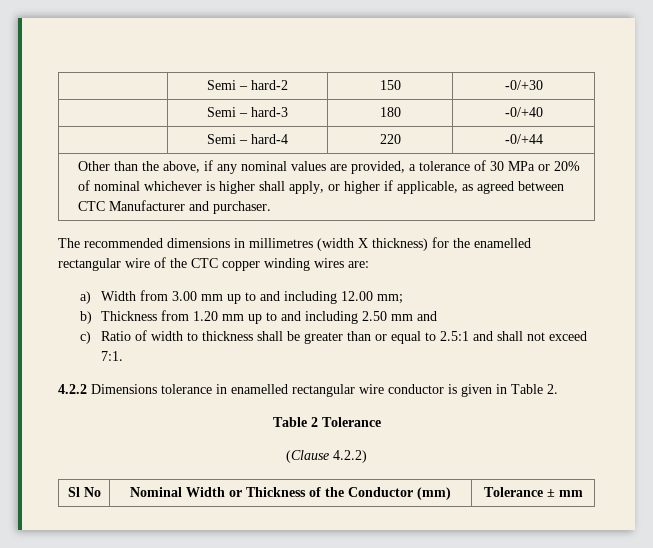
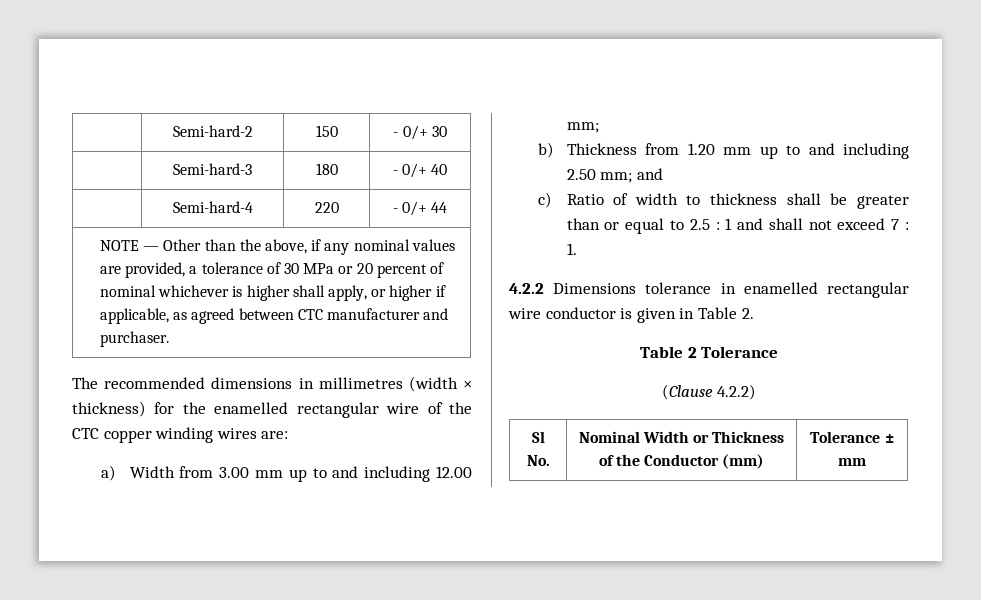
[207,80,288,90] [379,80,401,90] [504,80,543,90] [207,107,288,117] [379,107,401,117] [504,107,543,117] [207,134,288,144] [379,134,401,144] [504,134,543,144] | Semi – hard-2 | 150 | -0/+30 // | Semi – hard-3 | 180 | -0/+40 // | Semi – hard-4 | 220 | -0/+44 // -> [172,125,253,137] [315,125,338,137] [393,125,447,140] [173,163,252,175] [315,163,338,175] [392,163,448,178] [172,201,253,213] [314,202,339,213] [392,201,448,216] [100,240,160,251] | Semi-hard-2 | 150 | - 0/+ 30 // | Semi-hard-3 | 180 | - 0/+ 40 // | Semi-hard-4 | 220 | - 0/+ 44 // NOTE —
[553,161,580,171] 20% -> [356,263,427,278] 20 percent
[108,200,185,211] Manufacturer -> [326,308,420,320] manufacturer
[358,238,368,248] X -> [463,380,472,389] ×
[391,314,414,321] mm -> [600,172,633,183] mm;
[440,331,470,341] 2.5:1 -> [689,218,733,230] 2.5 : 1
[101,351,124,361] 7:1. -> [891,219,910,230] [566,243,577,255] 7 : 1.
[83,487,101,497] No -> [526,455,550,466] No.

